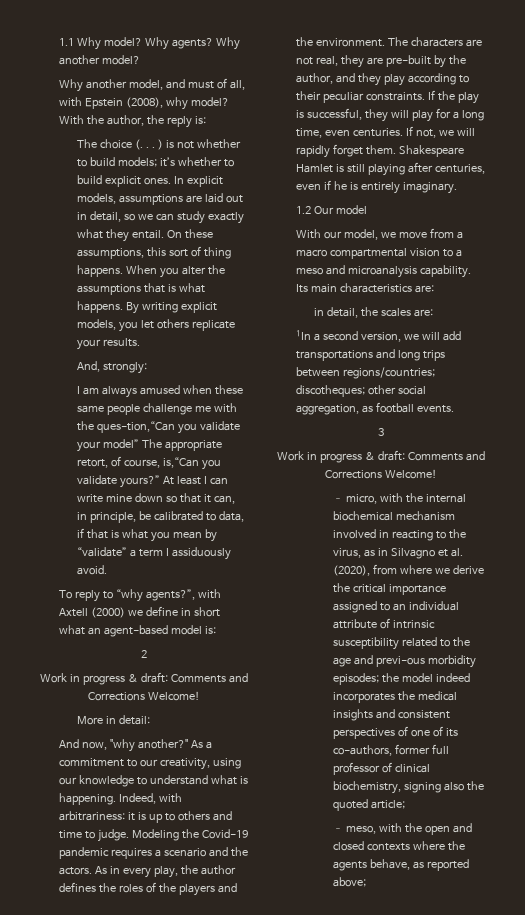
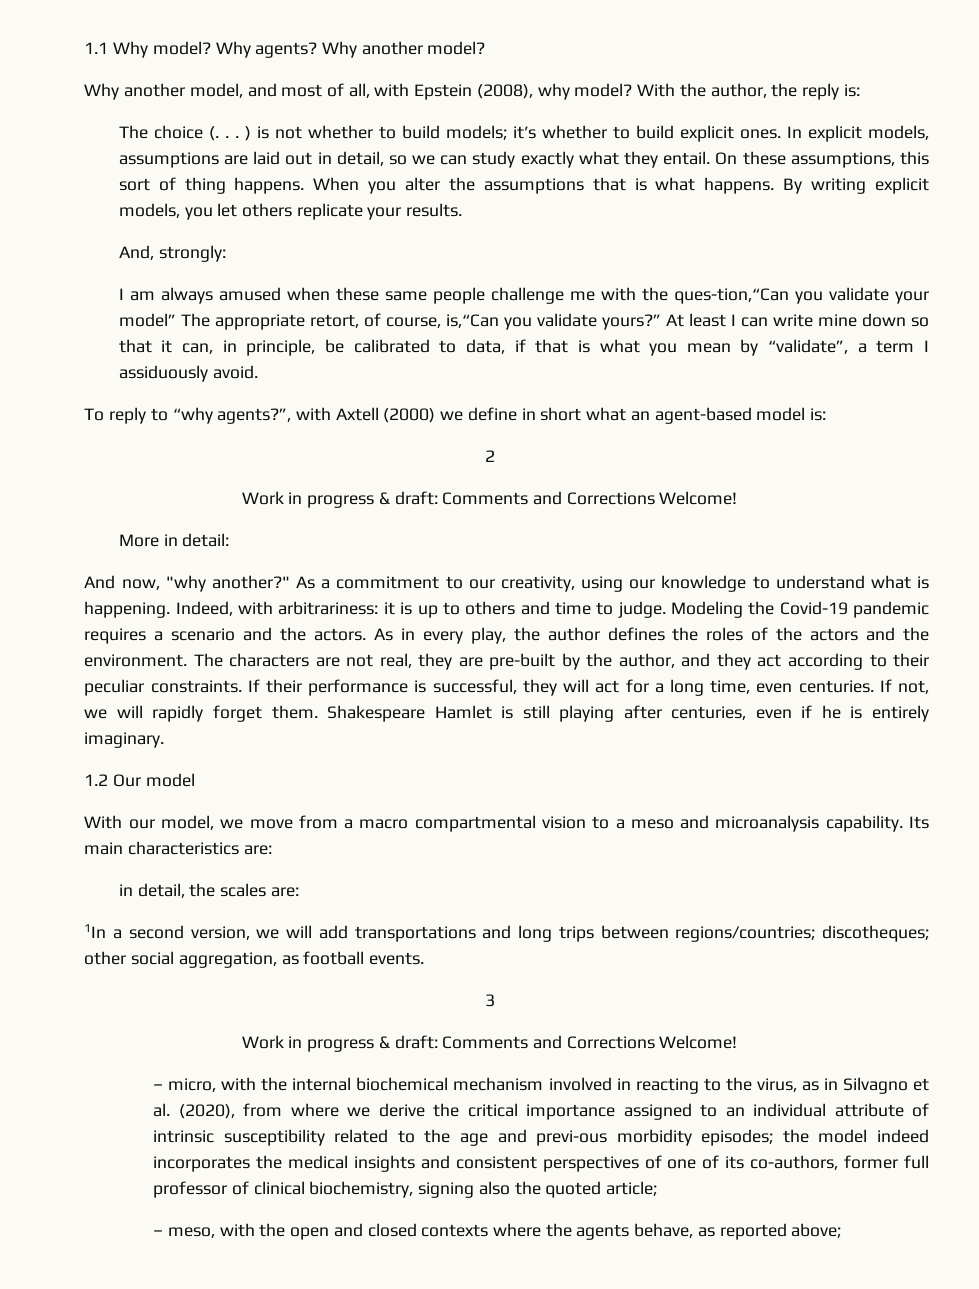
[187,81,214,89] must -> [281,84,323,97] most
[77,547,128,557] “validate” -> [768,339,849,354] “validate”,
[178,884,215,896] players -> [810,628,859,641] actors
[383,74,405,86] play -> [757,654,782,667] act
[437,91,479,104] the play -> [266,679,409,696] their performance
[411,110,433,122] play -> [595,680,620,693] act

